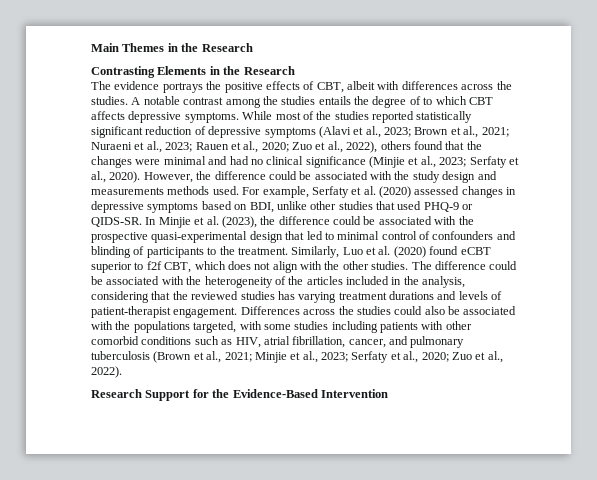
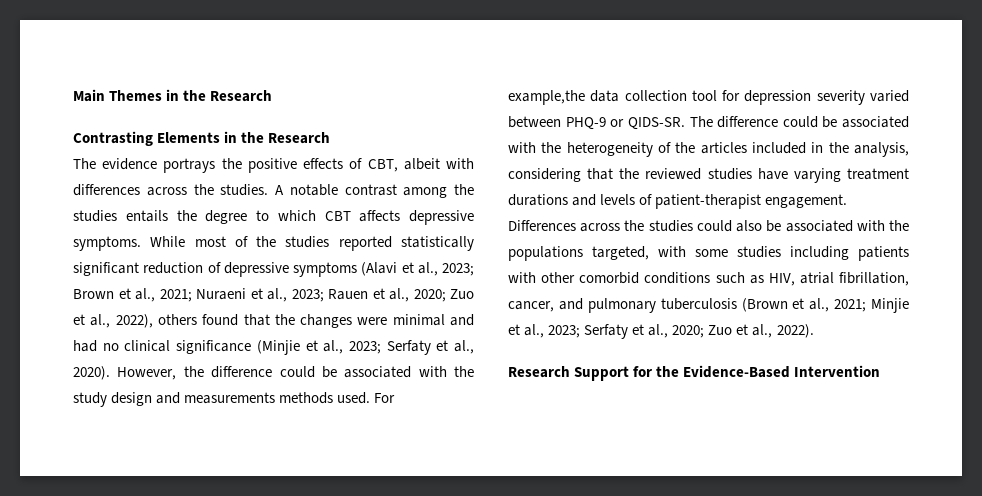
[409,96,421,105] of -> (248, 217) none
[262,186,517,198] [91,201,474,213] [91,216,474,228] [91,231,516,243] [91,246,491,258] [91,261,409,273] example, Serfaty et al. (2020) assessed changes in depressive symptoms based on BDI, unlike other studies that used PHQ-9 or QIDS-SR. In Minjie et al. (2023), the difference could be associated with the prospective quasi-experimental design that led to minimal control of confounders and blinding of participants to the treatment. Similarly, Luo et al. (2020) found eCBT superior to f2f CBT, which does not align with the other studies. -> [508,90,909,105] [508,116,685,130] example,the data collection tool for depression severity varied between PHQ-9 or QIDS-SR.
[277,291,295,300] has -> [757,168,788,180] have

